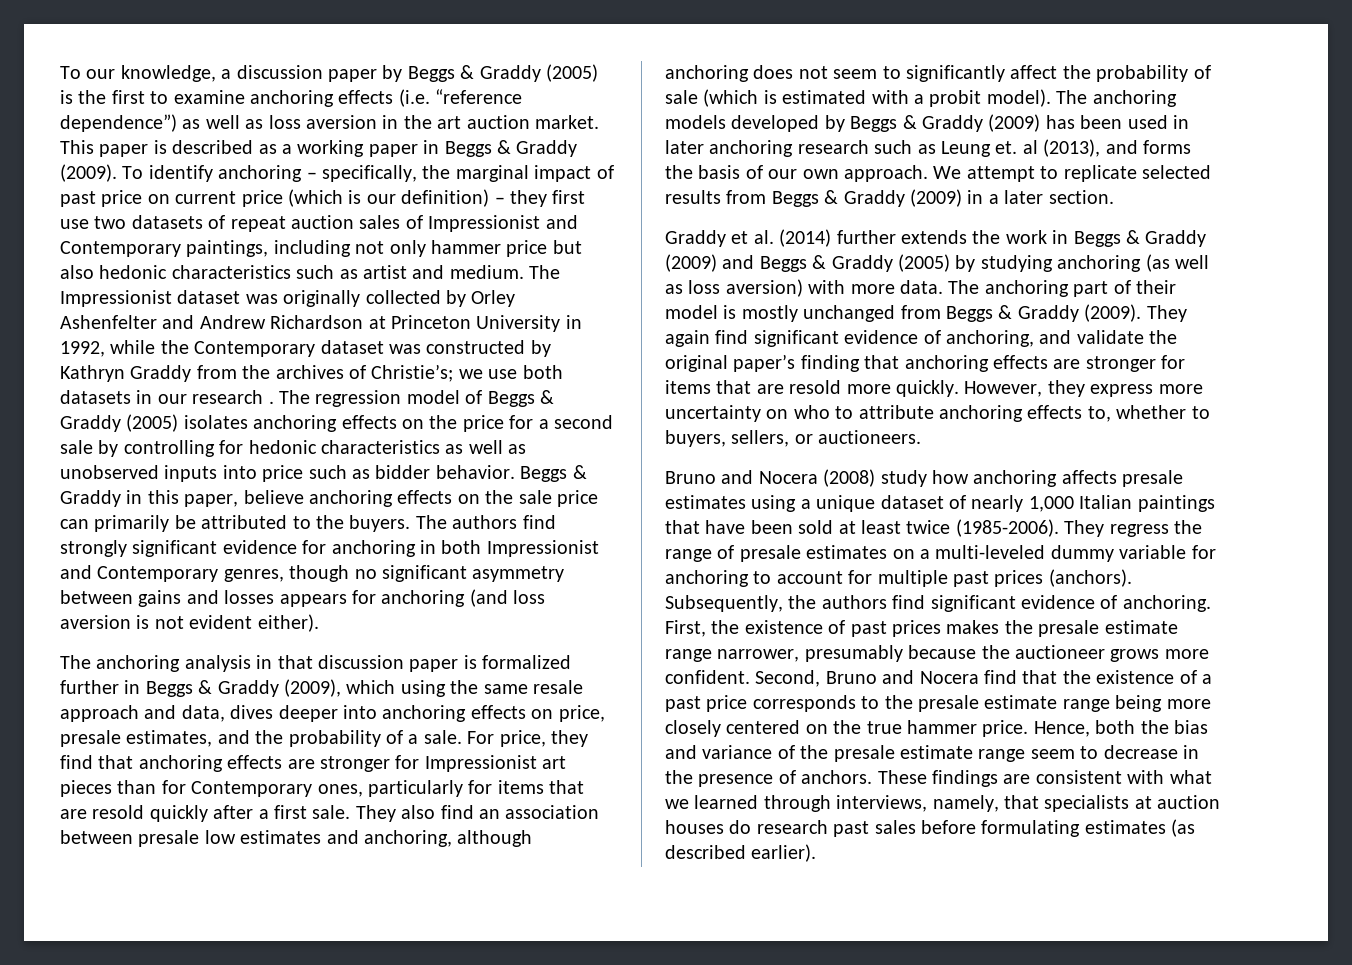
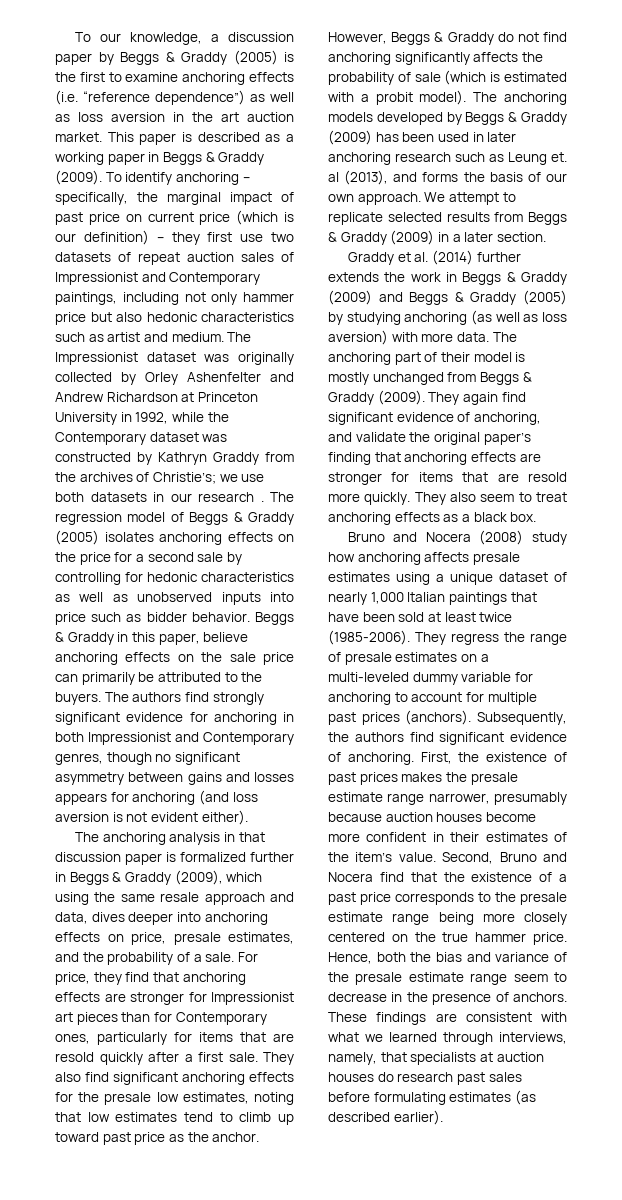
[478,805,600,819] [60,830,533,847] [665,65,1058,82] an association between presale low estimates and anchoring, although anchoring does not seem to significantly affect -> [113,1072,294,1085] [55,1092,294,1105] [55,1112,294,1125] [55,1132,260,1145] [328,32,567,45] [328,52,519,65] significant anchoring effects for the presale low estimates, noting that low estimates tend to climb up toward past price as the anchor. However, Beggs & Graddy do not find anchoring significantly affects
[964,380,1203,397] [665,405,1210,422] [665,430,922,447] However, they express more uncertainty on who to attribute anchoring effects to, whether to buyers, sellers, or auctioneers. -> [414,492,567,505] [328,512,537,525] They also seem to treat anchoring effects as a black box.
[981,645,1209,662] [665,670,750,684] the auctioneer grows more confident. -> [385,812,536,822] [328,832,567,842] [328,852,436,862] auction houses become more confident in their estimates of the item’s value.

